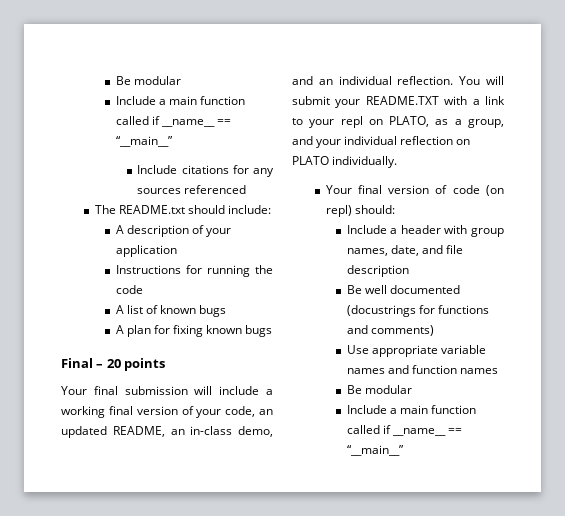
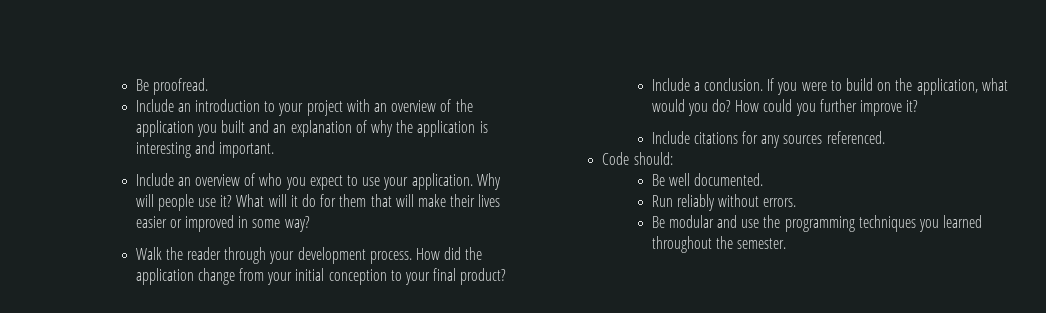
[115,76,181,85] [115,96,245,105] [115,116,231,127] [115,136,173,147] Be modular // Include a main function called if __name__ == “__main__” -> [135,78,208,95] [135,99,473,116] [135,120,488,137] [135,141,275,158] [135,173,501,190] [135,194,501,211] [135,215,310,232] [135,247,483,264] [135,268,507,285] [651,78,1008,95] [651,99,919,116] Be proofread. // Include an introduction to your project with an overview of the application you built and an explanation of why the application is interesting and important. // Include an overview of who you expect to use your application. Why will people use it? What will it do for them that will make their lives easier or improved in some way? // Walk the reader through your development process. How did the application change from your initial conception to your final product? // Include a conclusion. If you were to build on the application, what would you do? How could you further improve it?
[184,185,247,194] [94,205,271,214] [115,225,231,237] [115,245,177,257] [115,265,273,277] [115,285,143,294] [115,305,226,317] [115,325,273,337] [61,358,166,371] [61,386,273,395] [61,406,273,418] [61,426,273,438] [292,76,504,85] [292,96,505,108] [292,116,504,128] [292,136,471,148] [292,156,398,168] [325,185,504,196] [325,205,395,217] [346,225,504,237] [346,245,463,256] [346,265,409,277] [346,285,460,294] [346,305,489,317] [346,325,434,336] [346,345,486,357] [346,365,498,374] [346,385,412,394] [346,405,476,414] [346,425,462,436] [346,445,404,456] referenced // The README.txt should include: // A description of your application // Instructions for running the code // A list of known bugs // A plan for fixing known bugs // Final – 20 points // Your final submission will include a working final version of your code, an updated README, an in-class demo, and an individual reflection. You will submit your README.TXT with a link to your repl on PLATO, as a group, and your individual reflection on PLATO individually. // Your final version of code (on repl) should: // Include a header with group names, date, and file description // Be well documented (docustrings for functions and comments) // Use appropriate variable names and function names // Be modular // Include a main function called if __name__ == “__main__” -> [826,131,885,144] [602,152,673,165] [651,173,764,186] [651,194,797,211] [651,215,983,232] [651,236,787,253] referenced. // Code should: // Be well documented. // Run reliably without errors. // Be modular and use the programming techniques you learned throughout the semester.

